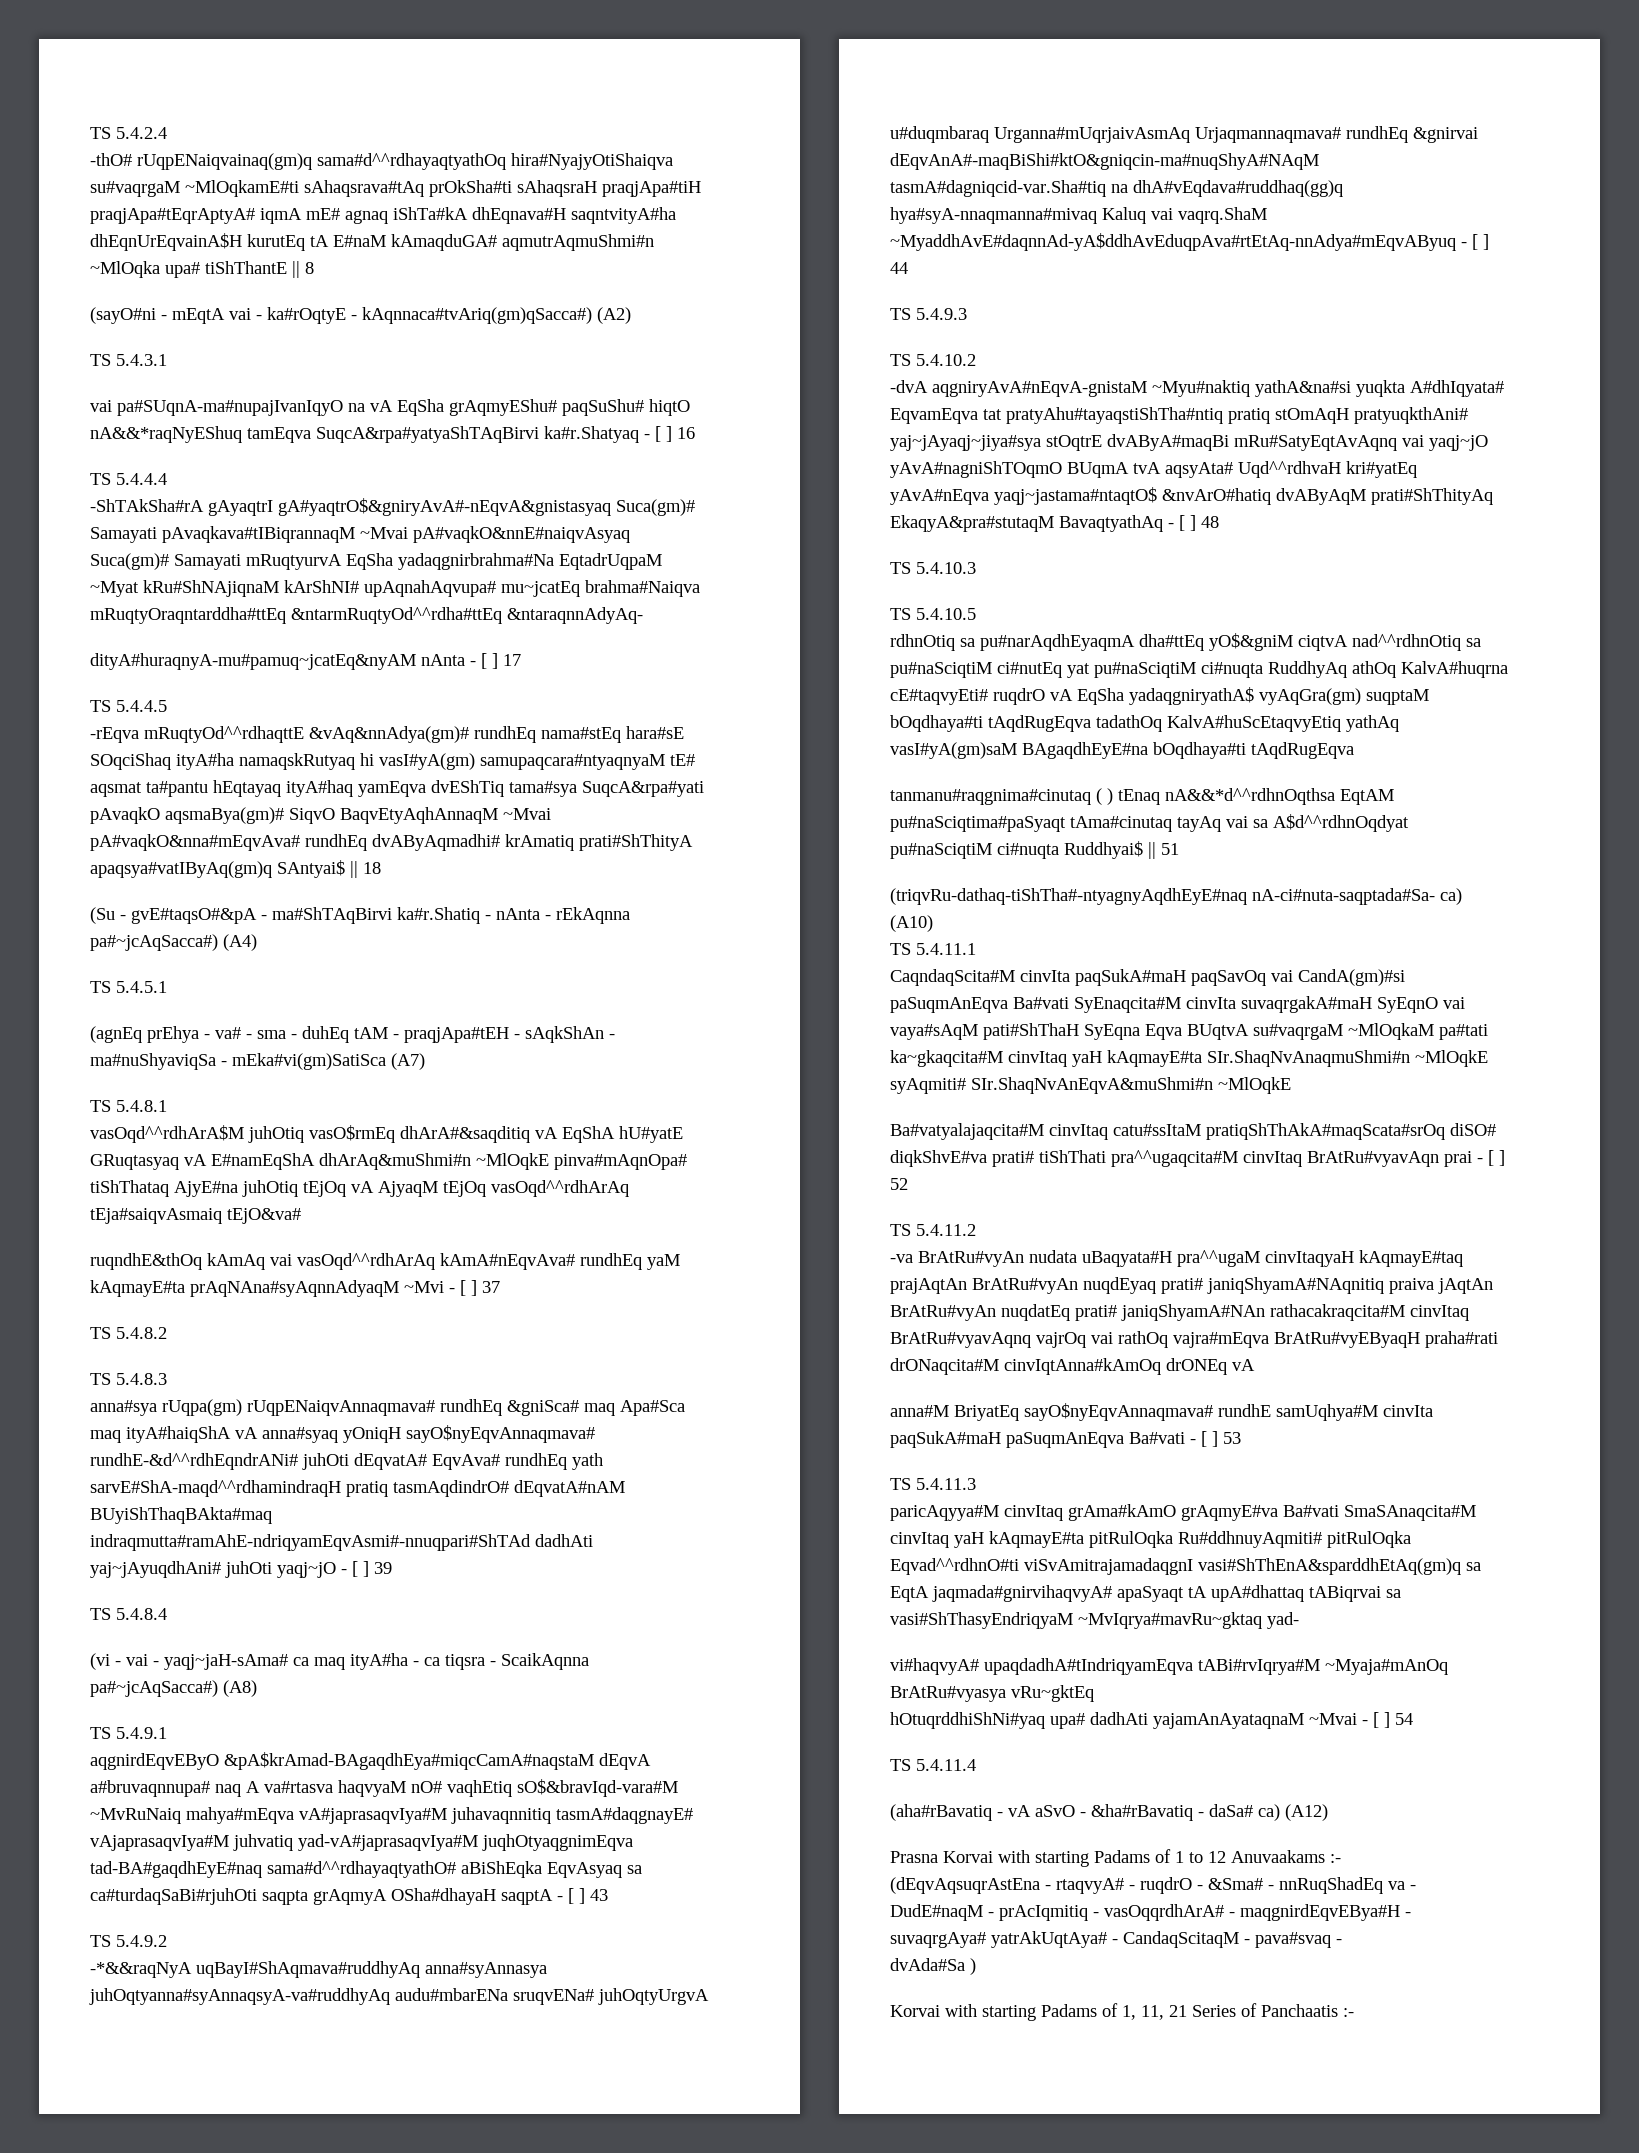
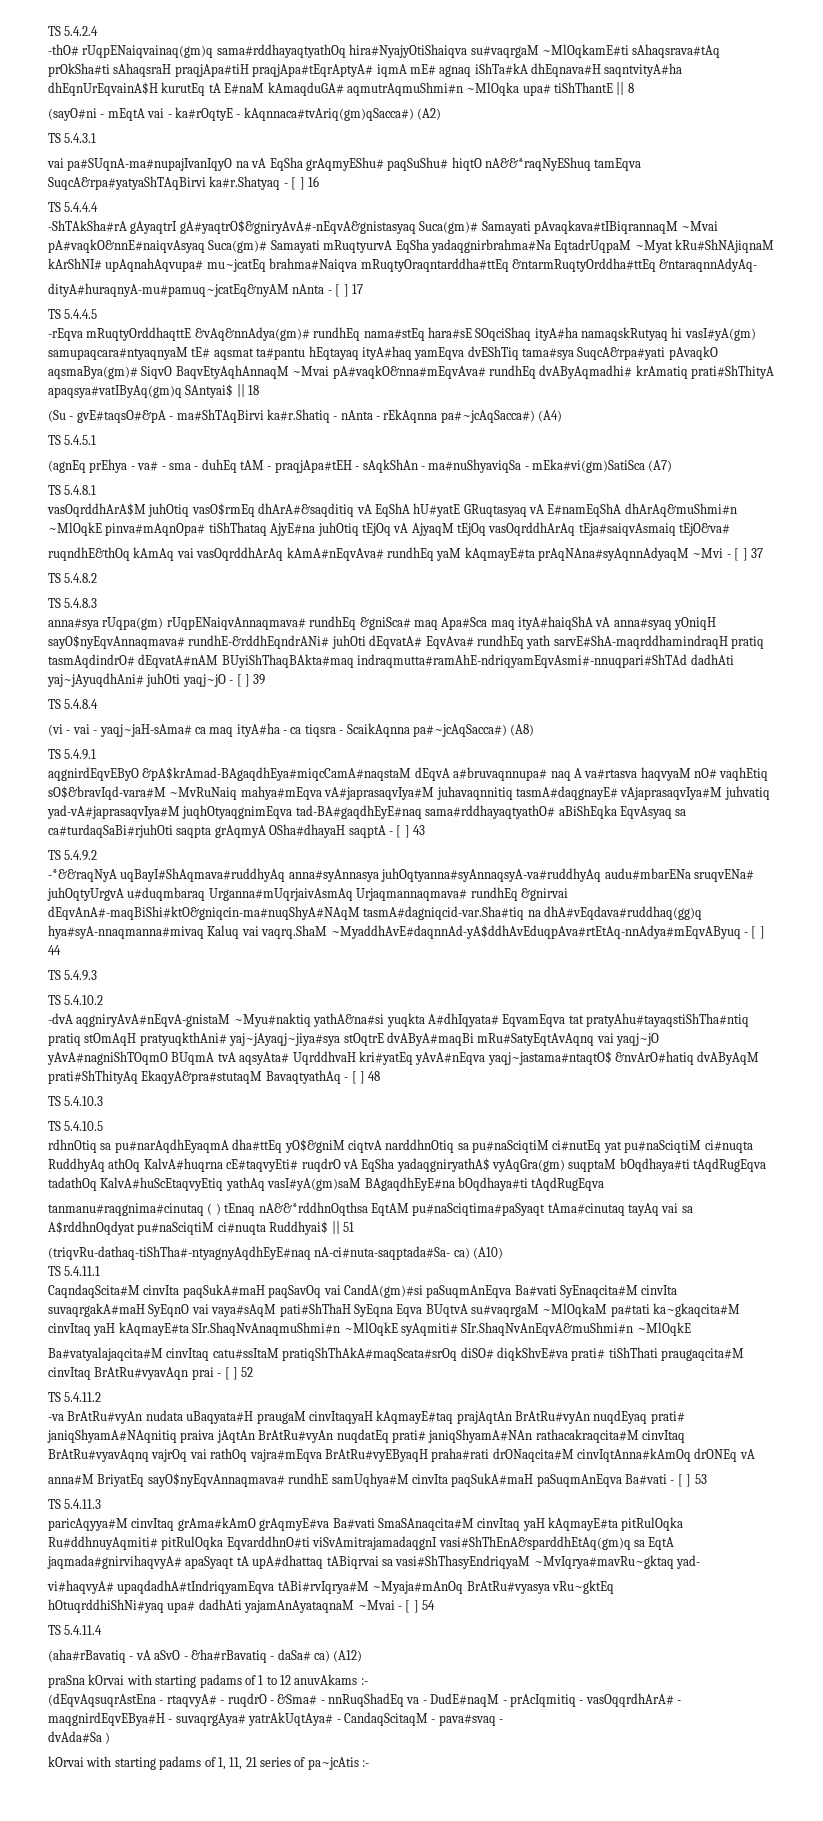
[317,153,506,170] sama#d^^rdhayaqtyathOq -> [216,44,346,58] sama#rddhayaqtyathOq
[291,607,502,624] &ntarmRuqtyOd^^rdha#ttEq -> [511,258,656,272] &ntarmRuqtyOrddha#ttEq
[144,726,304,743] mRuqtyOd^^rdhaqttE -> [86,327,192,341] mRuqtyOrddhaqttE
[90,1125,244,1143] vasOqd^^rdhArA$M -> [47,503,146,517] vasOqrddhArA$M
[491,1180,629,1197] vasOqd^^rdhArAq -> [488,522,576,536] vasOqrddhArAq
[297,1253,435,1270] vasOqd^^rdhArAq -> [196,547,284,561] vasOqrddhArAq
[90,1453,298,1470] rundhE-&d^^rdhEqndrANi# -> [188,635,330,649] rundhE-&rddhEqndrANi#
[90,1480,341,1497] sarvE#ShA-maqd^^rdhamindraqH -> [553,635,728,649] sarvE#ShA-maqrddhamindraqH
[267,1861,456,1878] sama#d^^rdhayaqtyathO# -> [425,805,556,819] sama#rddhayaqtyathO#
[1238,461,1341,478] Uqd^^rdhvaH -> [292,1051,356,1065] UqrddhvaH
[1352,634,1461,651] nad^^rdhnOtiq -> [385,1139,455,1153] narddhnOtiq
[1165,788,1335,805] nA&&*d^^rdhnOqthsa -> [258,1202,368,1216] nA&&*rddhnOqthsa
[1273,814,1409,832] A$d^^rdhnOqdyat -> [48,1221,135,1235] A$rddhnOqdyat
[1111,1150,1238,1167] pra^^ugaqcita#M -> [661,1348,744,1361] praugaqcita#M
[1177,1250,1260,1267] pra^^ugaM -> [256,1411,306,1424] praugaM
[890,1558,1019,1575] Eqvad^^rdhnO#ti -> [226,1536,310,1550] EqvarddhnO#ti
[890,1850,1150,1867] Prasna Korvai with starting Padams -> [48,1674,242,1688] praSna kOrvai with starting padams
[1231,1850,1325,1863] Anuvaakams -> [294,1674,358,1685] anuvAkams
[890,2004,1097,2021] Korvai with starting Padams -> [48,1756,202,1770] kOrvai with starting padams
[1192,2003,1338,2017] Series of Panchaatis -> [260,1757,359,1770] series of pa~jcAtis

